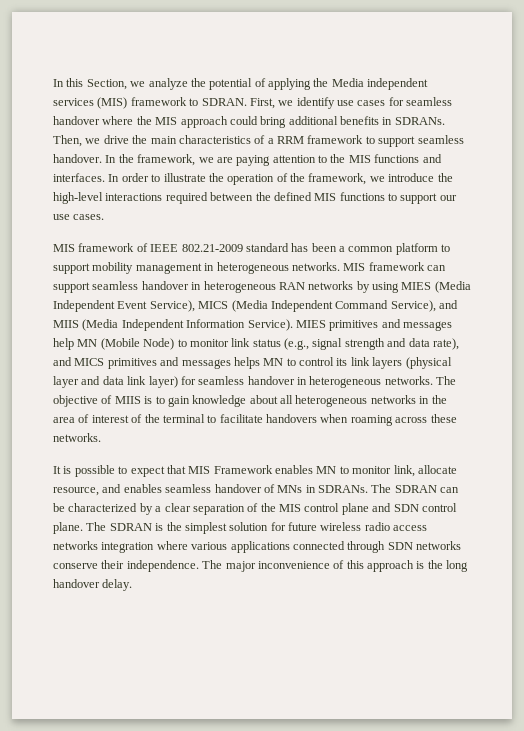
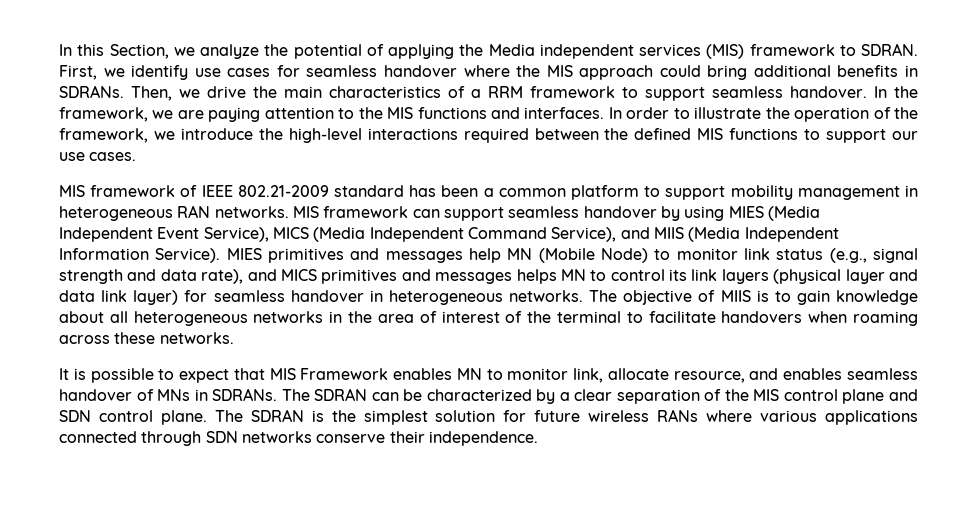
(289, 268) none -> [177,205,211,218] RAN
[191,281,354,293] in heterogeneous RAN networks -> (657, 212) none
[364,522,428,531] [53,541,155,553] radio access networks integration -> [657,409,699,422] RANs
[202,560,469,572] [53,579,133,591] The major inconvenience of this approach is the long handover delay. -> (538, 438) none

